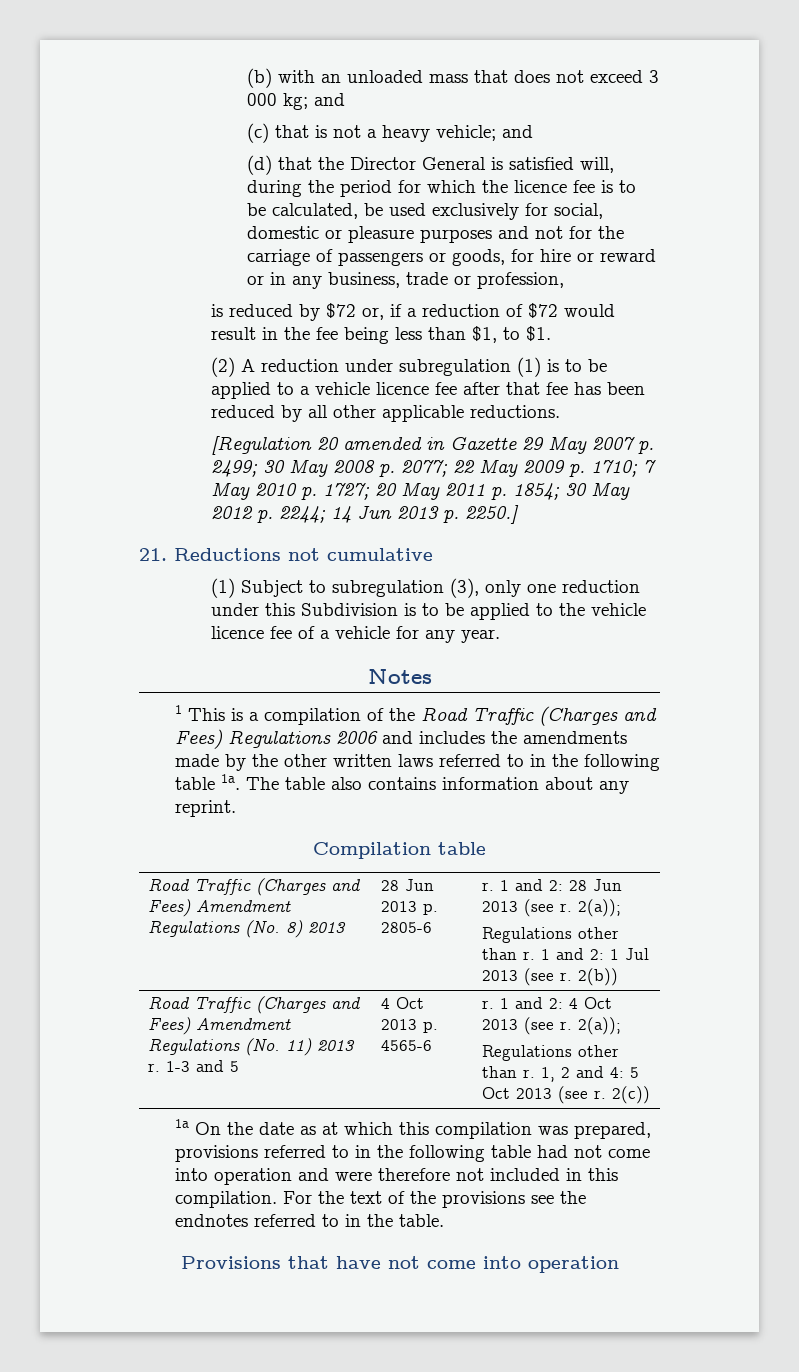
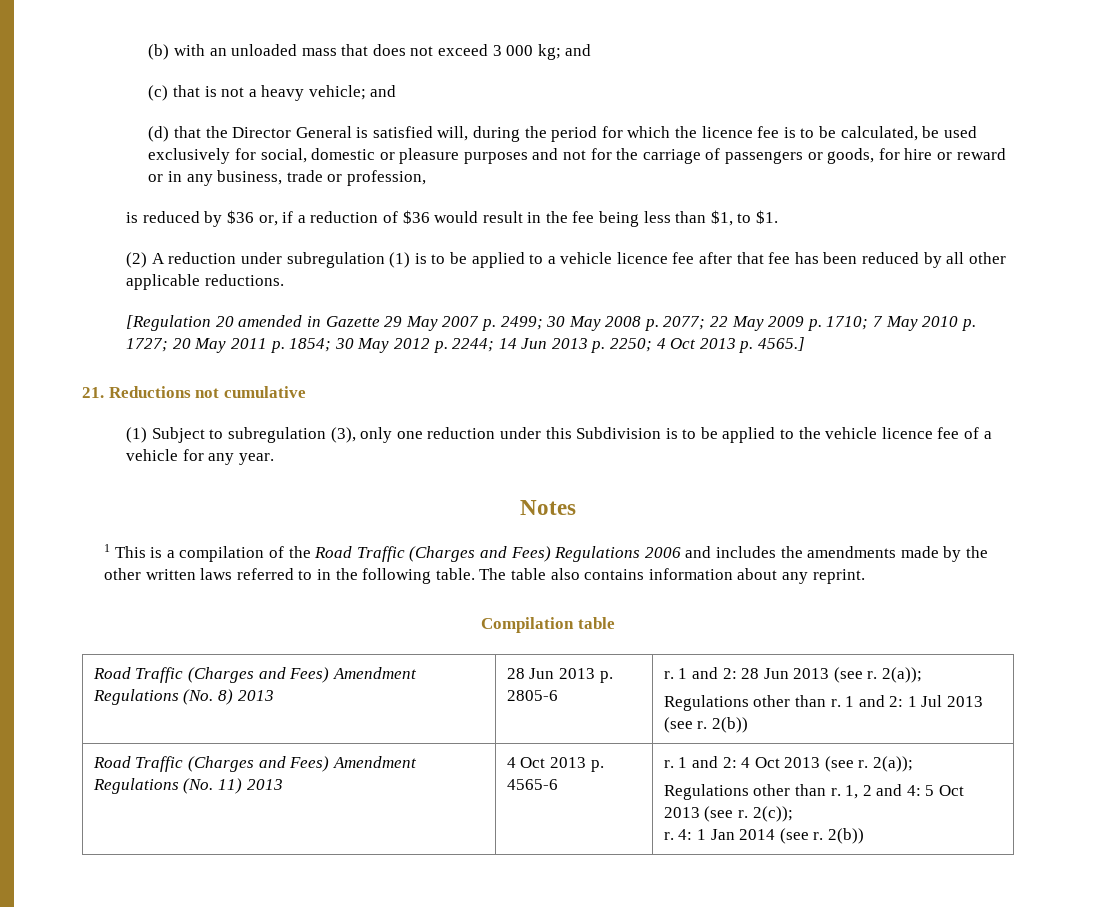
[325,303,356,319] $72 -> [226,210,254,224] $36
[527,303,558,319] $72 -> [402,210,430,224] $36
[464,505,519,524] 2250.] -> [610,337,806,353] 2250; 4 Oct 2013 p. 4565.]
[174,774,240,790] table 1a. -> [435,568,475,580] table.
[147,1060,239,1072] r. 1-3 and 5 -> (283, 784) none
[611,1086,650,1104] [174,1119,651,1139] [174,1145,650,1162] [174,1168,618,1185] [174,1191,586,1208] [174,1214,444,1227] [180,1256,619,1273] 2(c)) // 1a On the date as at which this compilation was prepared, provisions referred to in the following table had not come into operation and were therefore not included in this compilation. For the text of the provisions see the endnotes referred to in the table. // Provisions that have not come into operation -> [752,806,793,822] [663,828,864,844] 2(c)); // r. 4: 1 Jan 2014 (see r. 2(b))

